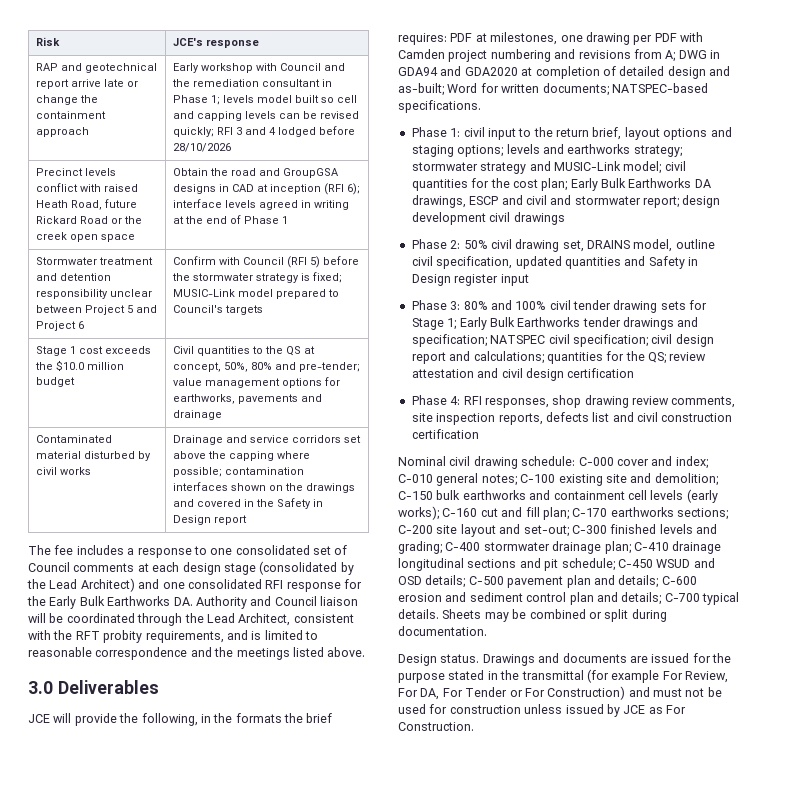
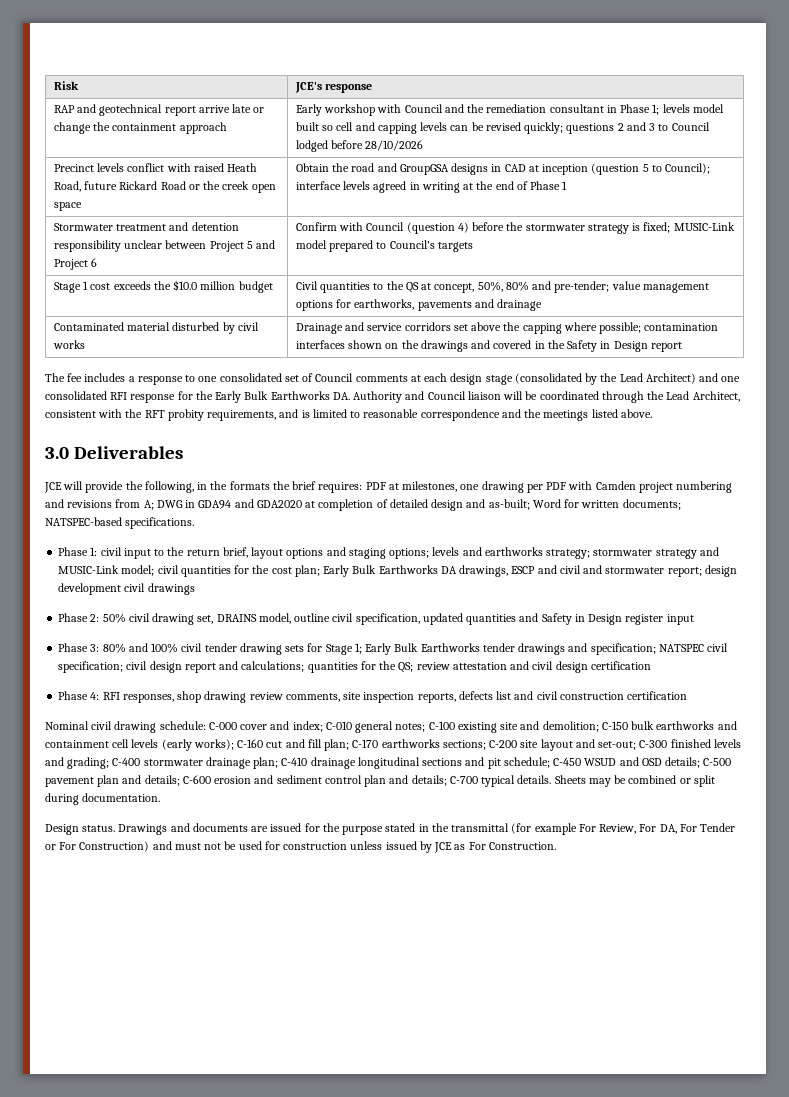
[217,127,277,135] RFI 3 and 4 -> [566,122,710,134] questions 2 and 3 to Council
[324,183,361,195] (RFI 6); -> [591,163,711,175] (question 5 to Council);
[287,256,321,268] (RFI 5) -> [406,222,469,234] (question 4)

